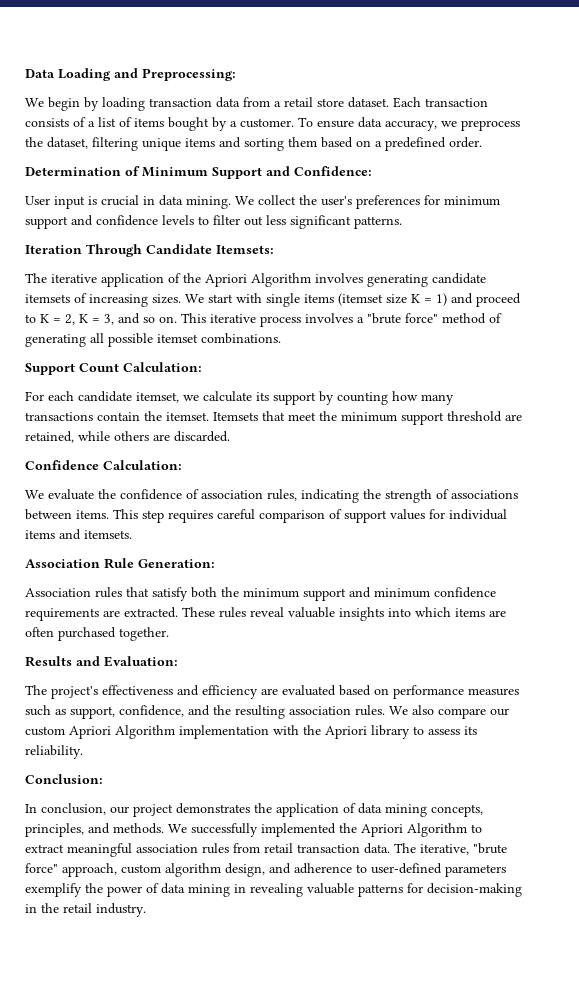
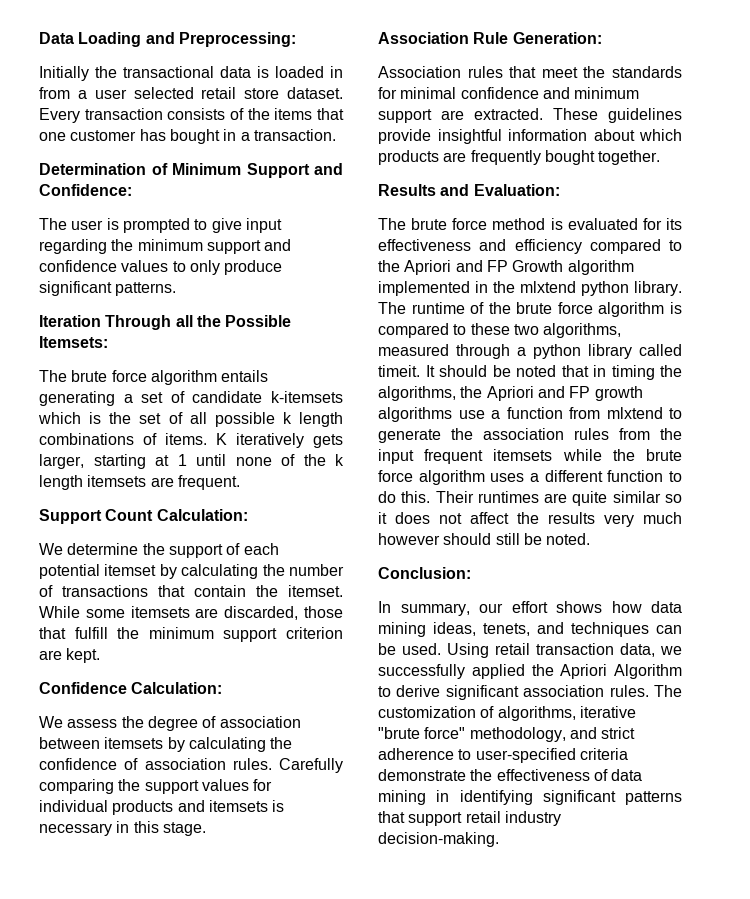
[25,97,281,111] We begin by loading transaction data from a -> [39,66,343,81] [39,87,194,99] Initially the transactional data is loaded in from a user selected
[393,97,421,108] Each -> [39,108,80,123] Every
[88,117,520,131] [25,137,482,151] a list of items bought by a customer. To ensure data accuracy, we preprocess the dataset, filtering unique items and sorting them based on a predefined order. -> [247,108,344,120] [39,129,336,144] the items that one customer has bought in a transaction.
[25,195,500,209] [25,215,286,229] User input is crucial in data mining. We collect the user's preferences for minimum support and confidence levels to filter out less -> [39,218,282,233] [39,239,292,254] [39,260,283,275] The user is prompted to give input regarding the minimum support and confidence values to only produce
[146,244,212,254] Candidate -> [175,315,292,327] all the Possible
[51,273,486,287] [25,293,521,307] [25,313,502,327] [25,333,281,347] [25,362,202,375] [25,391,454,405] [25,411,522,425] [25,431,230,443] [25,460,182,470] [25,489,518,503] [25,509,507,523] [25,529,132,540] iterative application of the Apriori Algorithm involves generating candidate itemsets of increasing sizes. We start with single items (itemset size K = 1) and proceed to K = 2, K = 3, and so on. This iterative process involves a "brute force" method of generating all possible itemset combinations. // Support Count Calculation: // For each candidate itemset, we calculate its support by counting how many transactions contain the itemset. Itemsets that meet the minimum support threshold are retained, while others are discarded. // Confidence Calculation: // We evaluate the confidence of association rules, indicating the strength of associations between items. This step requires careful comparison of support values for individual items and itemsets. -> [71,370,269,385] [39,391,343,406] [38,412,343,427] [39,433,343,448] [39,454,344,469] [39,475,240,490] [39,509,248,524] [39,543,279,558] [39,564,344,579] [39,585,343,597] [39,606,343,620] [39,627,343,642] [39,648,101,663] [39,682,223,694] [39,716,301,731] [39,737,293,752] [39,758,343,773] [39,779,273,794] [39,800,285,815] [39,821,206,836] brute force algorithm entails generating a set of candidate k-itemsets which is the set of all possible k length combinations of items. K iteratively gets larger, starting at 1 until none of the k length itemsets are frequent. // Support Count Calculation: // We determine the support of each potential itemset by calculating the number of transactions that contain the itemset. While some itemsets are discarded, those that fulfill the minimum support criterion are kept. // Confidence Calculation: // We assess the degree of association between itemsets by calculating the confidence of association rules. Carefully comparing the support values for individual products and itemsets is necessary in this stage.
[152,587,496,601] [25,607,506,621] [25,627,116,641] satisfy both the minimum support and minimum confidence requirements are extracted. These rules reveal valuable insights into which items are often purchased -> [541,66,682,78] [378,87,640,99] [378,108,682,123] [378,129,682,144] [378,150,595,165] meet the standards for minimal confidence and minimum support are extracted. These guidelines provide insightful information about which products are frequently bought
[51,685,519,699] [25,705,509,719] [25,725,477,739] [25,745,83,759] [25,774,103,784] [25,803,483,817] [25,823,482,837] [25,843,507,857] [25,863,506,877] [25,883,522,897] [25,903,146,917] project's effectiveness and efficiency are evaluated based on performance measures such as support, confidence, and the resulting association rules. We also compare our custom Apriori Algorithm implementation with the Apriori library to assess its reliability. // Conclusion: // In conclusion, our project demonstrates the application of data mining concepts, principles, and methods. We successfully implemented the Apriori Algorithm to extract meaningful association rules from retail transaction data. The iterative, "brute force" approach, custom algorithm design, and adherence to user-defined parameters exemplify the power of data mining in revealing valuable patterns for decision-making in the retail industry. -> [411,218,682,230] [378,239,682,254] [378,260,634,275] [378,281,682,296] [378,302,682,317] [378,323,622,338] [378,344,682,359] [378,365,682,380] [378,386,643,401] [378,407,682,422] [378,428,682,443] [378,449,682,464] [378,470,682,485] [378,491,682,506] [378,512,682,527] [378,533,591,545] [378,567,471,579] [378,601,682,616] [378,622,682,637] [378,643,682,658] [378,664,682,679] [378,685,682,700] [378,706,636,721] [378,727,636,742] [378,748,628,763] [378,769,643,781] [378,790,682,805] [378,811,561,826] [378,832,499,847] brute force method is evaluated for its effectiveness and efficiency compared to the Apriori and FP Growth algorithm implemented in the mlxtend python library. The runtime of the brute force algorithm is compared to these two algorithms, measured through a python library called timeit. It should be noted that in timing the algorithms, the Apriori and FP growth algorithms use a function from mlxtend to generate the association rules from the input frequent itemsets while the brute force algorithm uses a different function to do this. Their runtimes are quite similar so it does not affect the results very much however should still be noted. // Conclusion: // In summary, our effort shows how data mining ideas, tenets, and techniques can be used. Using retail transaction data, we successfully applied the Apriori Algorithm to derive significant association rules. The customization of algorithms, iterative "brute force" methodology, and strict adherence to user-specified criteria demonstrate the effectiveness of data mining in identifying significant patterns that support retail industry decision-making.

